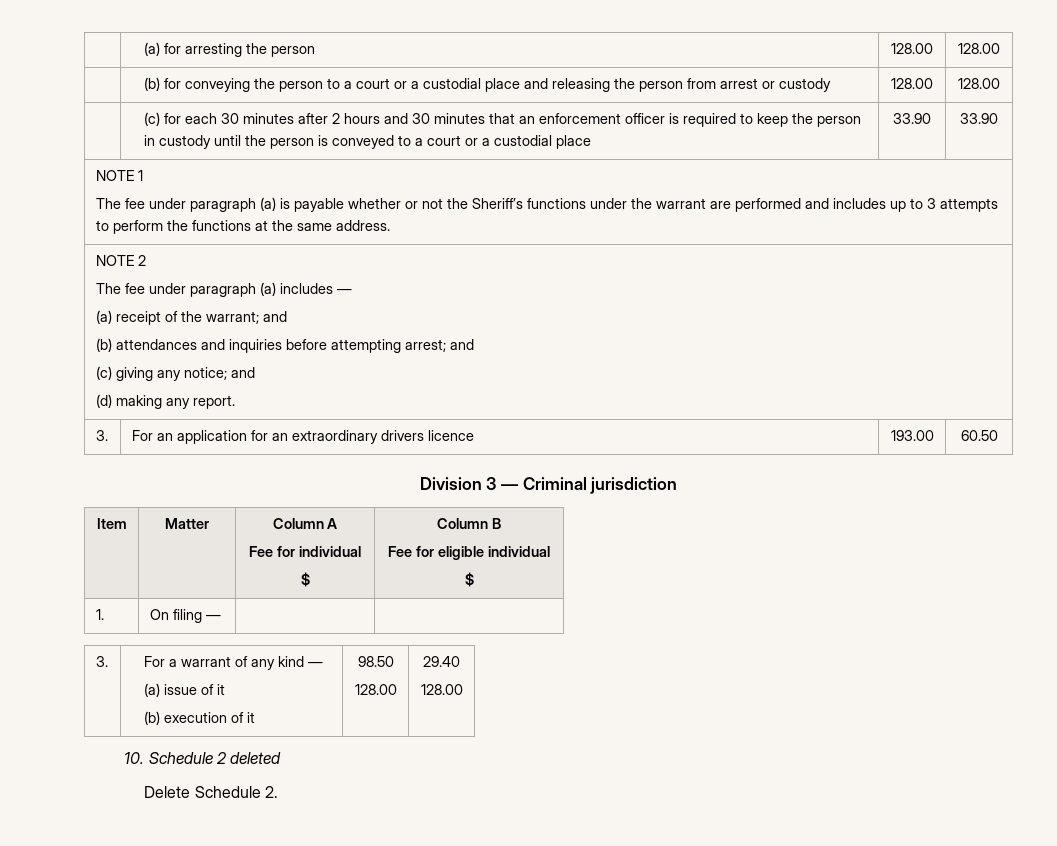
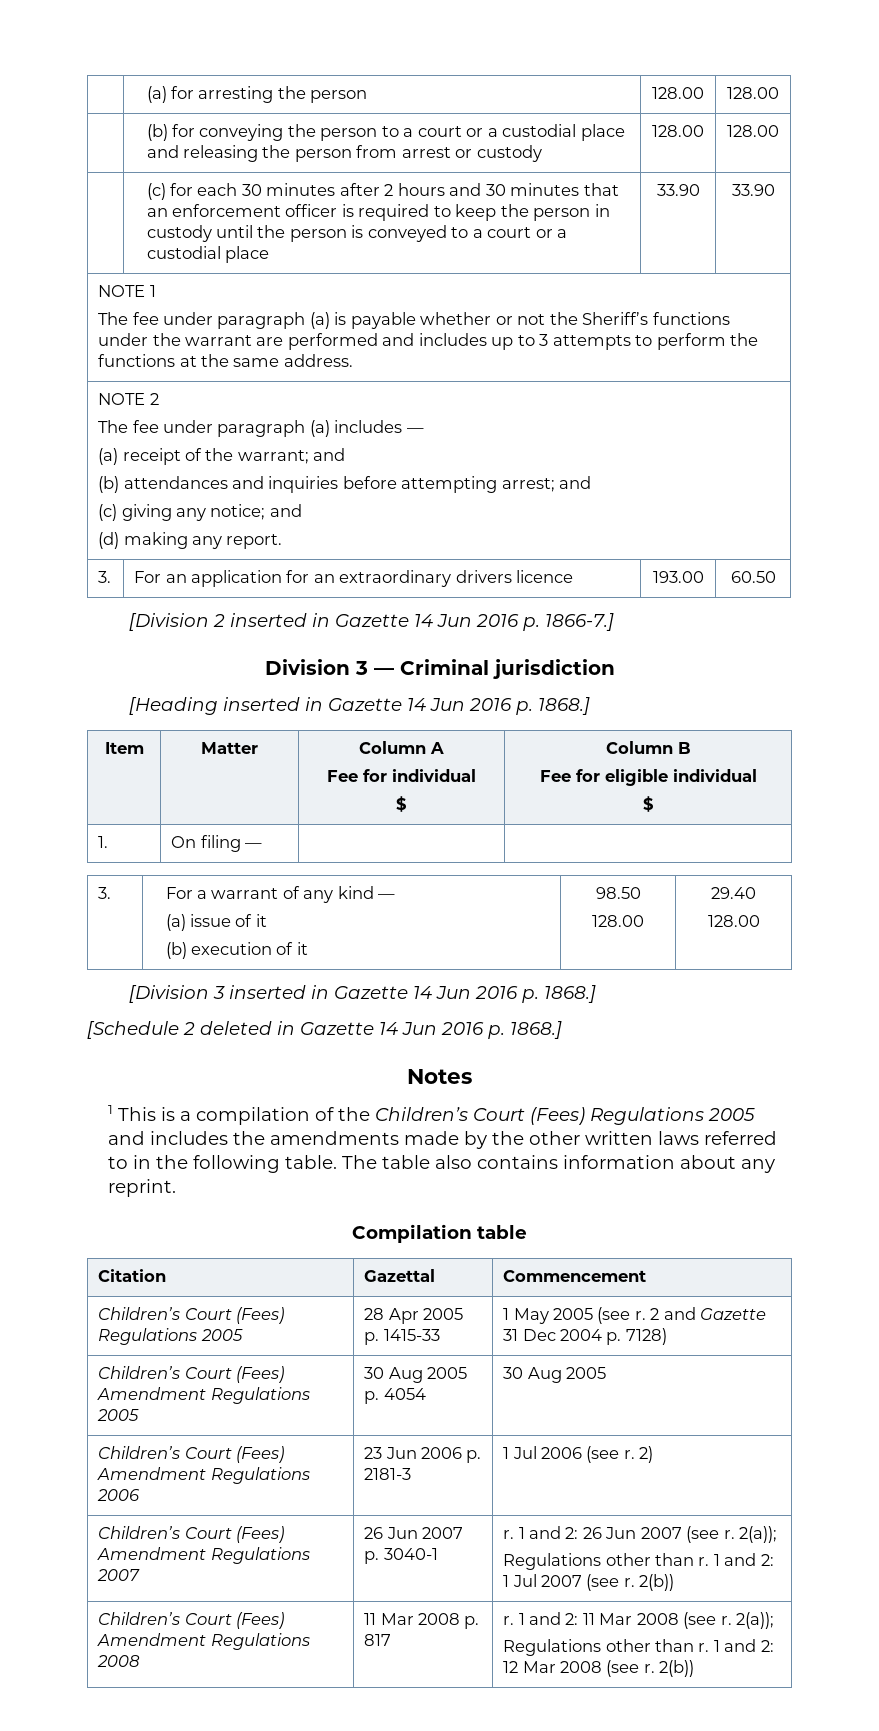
(998, 435) none -> [128,613,614,631] // [Division 2 inserted in Gazette 14 Jun 2016 p. 1866-7.]
(678, 485) none -> [128,697,590,715] // [Heading inserted in Gazette 14 Jun 2016 p. 1868.]
[124,752,282,764] [144,786,279,798] 10. Schedule 2 deleted // Delete Schedule 2. -> [128,985,596,1003] [87,1021,562,1039] [407,1069,472,1084] [107,1105,755,1125] [107,1131,777,1149] [107,1155,775,1173] [107,1179,176,1197] [352,1224,527,1243] [98,1269,167,1282] [364,1269,436,1282] [503,1270,647,1282] [98,1307,284,1324] [98,1328,243,1345] [364,1308,463,1324] [364,1329,440,1345] [503,1307,767,1324] [503,1328,667,1345] [98,1366,284,1383] [97,1387,310,1404] [97,1409,140,1421] [364,1367,467,1383] [364,1388,426,1404] [503,1367,606,1383] [98,1446,284,1463] [97,1467,310,1484] [97,1489,141,1501] [364,1447,482,1463] [364,1468,412,1480] [503,1446,654,1463] [98,1526,284,1543] [97,1547,310,1564] [97,1569,141,1581] [364,1527,463,1539] [364,1548,438,1564] [503,1526,778,1543] [503,1553,774,1570] [503,1574,675,1591] [98,1612,284,1629] [97,1633,310,1650] [97,1655,141,1667] [364,1613,480,1629] [364,1634,392,1646] [503,1612,775,1629] [503,1639,774,1656] [503,1660,695,1677] [Division 3 inserted in Gazette 14 Jun 2016 p. 1868.] // [Schedule 2 deleted in Gazette 14 Jun 2016 p. 1868.] // Notes // 1 This is a compilation of the Children’s Court (Fees) Regulations 2005 and includes the amendments made by the other written laws referred to in the following table. The table also contains information about any reprint. // Compilation table // Citation | Gazettal | Commencement // Children’s Court (Fees) Regulations 2005 | 28 Apr 2005 p. 1415-33 | 1 May 2005 (see r. 2 and Gazette 31 Dec 2004 p. 7128) // Children’s Court (Fees) Amendment Regulations 2005 | 30 Aug 2005 p. 4054 | 30 Aug 2005 // Children’s Court (Fees) Amendment Regulations 2006 | 23 Jun 2006 p. 2181-3 | 1 Jul 2006 (see r. 2) // Children’s Court (Fees) Amendment Regulations 2007 | 26 Jun 2007 p. 3040-1 | r. 1 and 2: 26 Jun 2007 (see r. 2(a)); // Regulations other than r. 1 and 2: 1 Jul 2007 (see r. 2(b)) // Children’s Court (Fees) Amendment Regulations 2008 | 11 Mar 2008 p. 817 | r. 1 and 2: 11 Mar 2008 (see r. 2(a)); // Regulations other than r. 1 and 2: 12 Mar 2008 (see r. 2(b))

